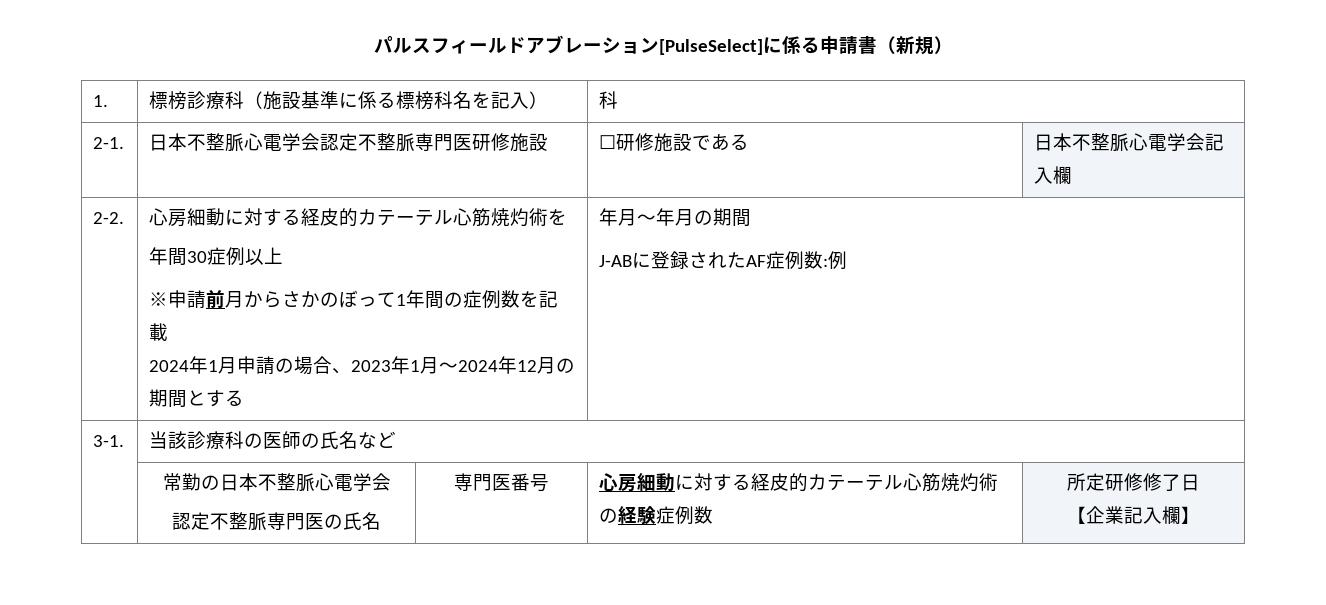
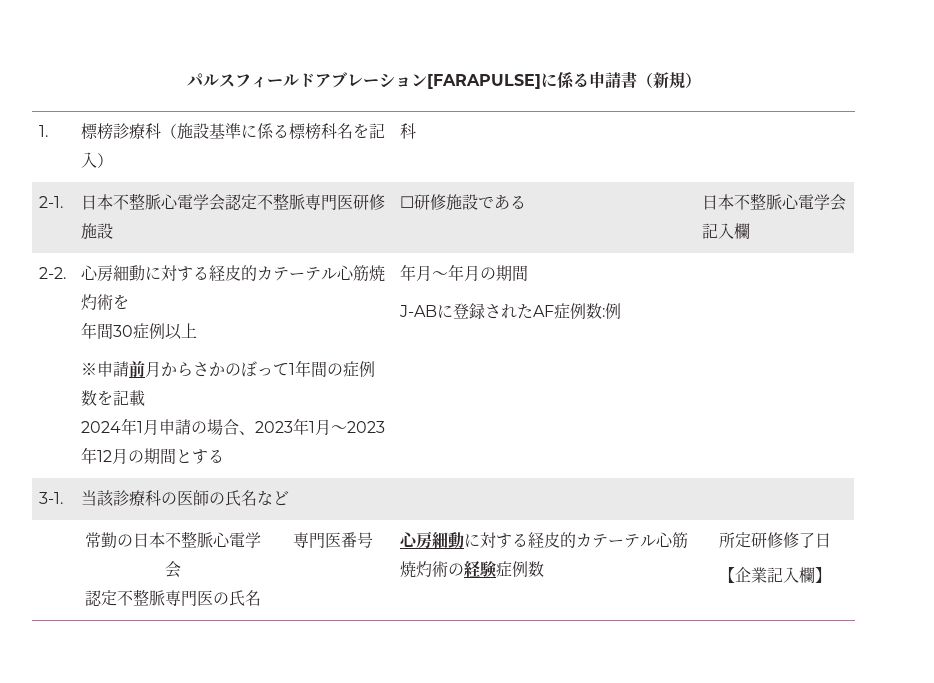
[658,39,763,55] [PulseSelect] -> [426,74,541,89] [FARAPULSE]
[458,360,499,372] 2024 -> [347,421,386,433] 2023

